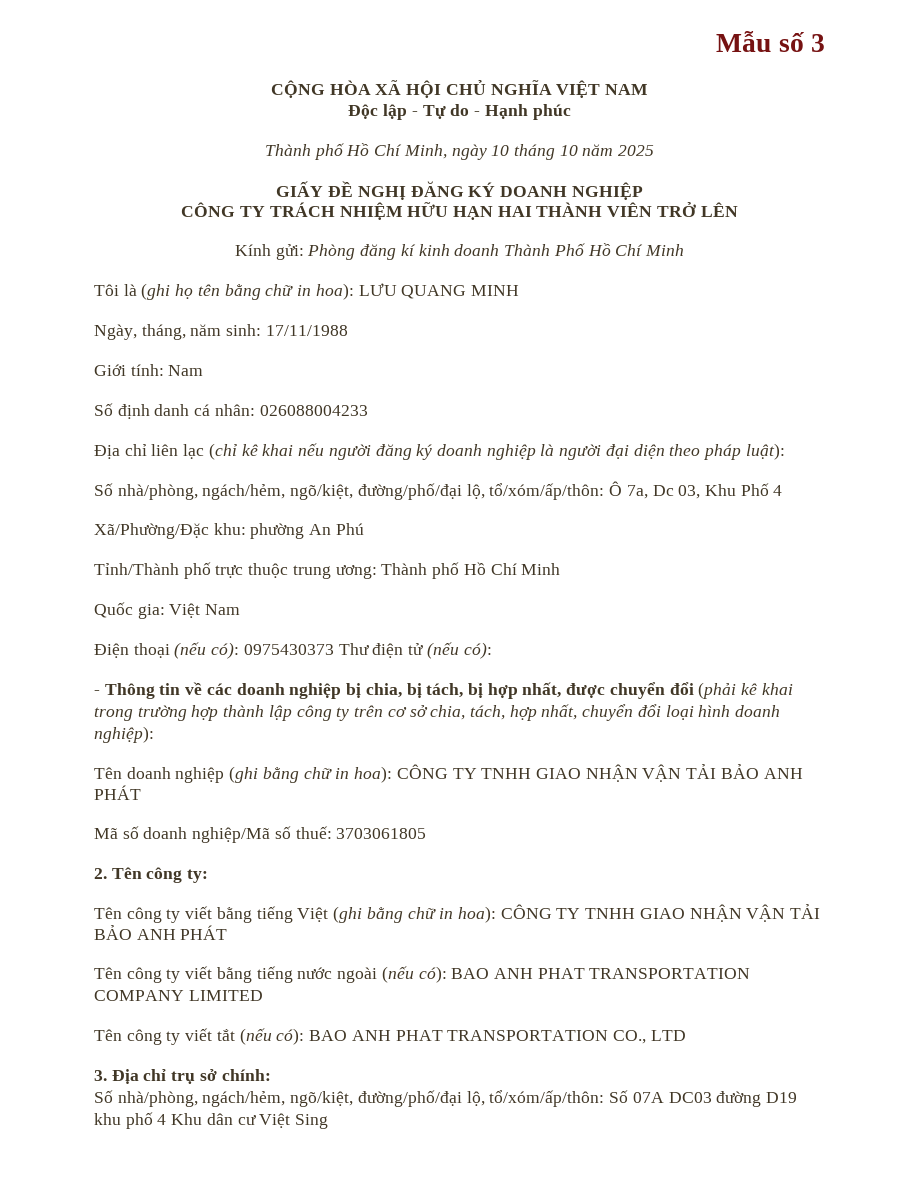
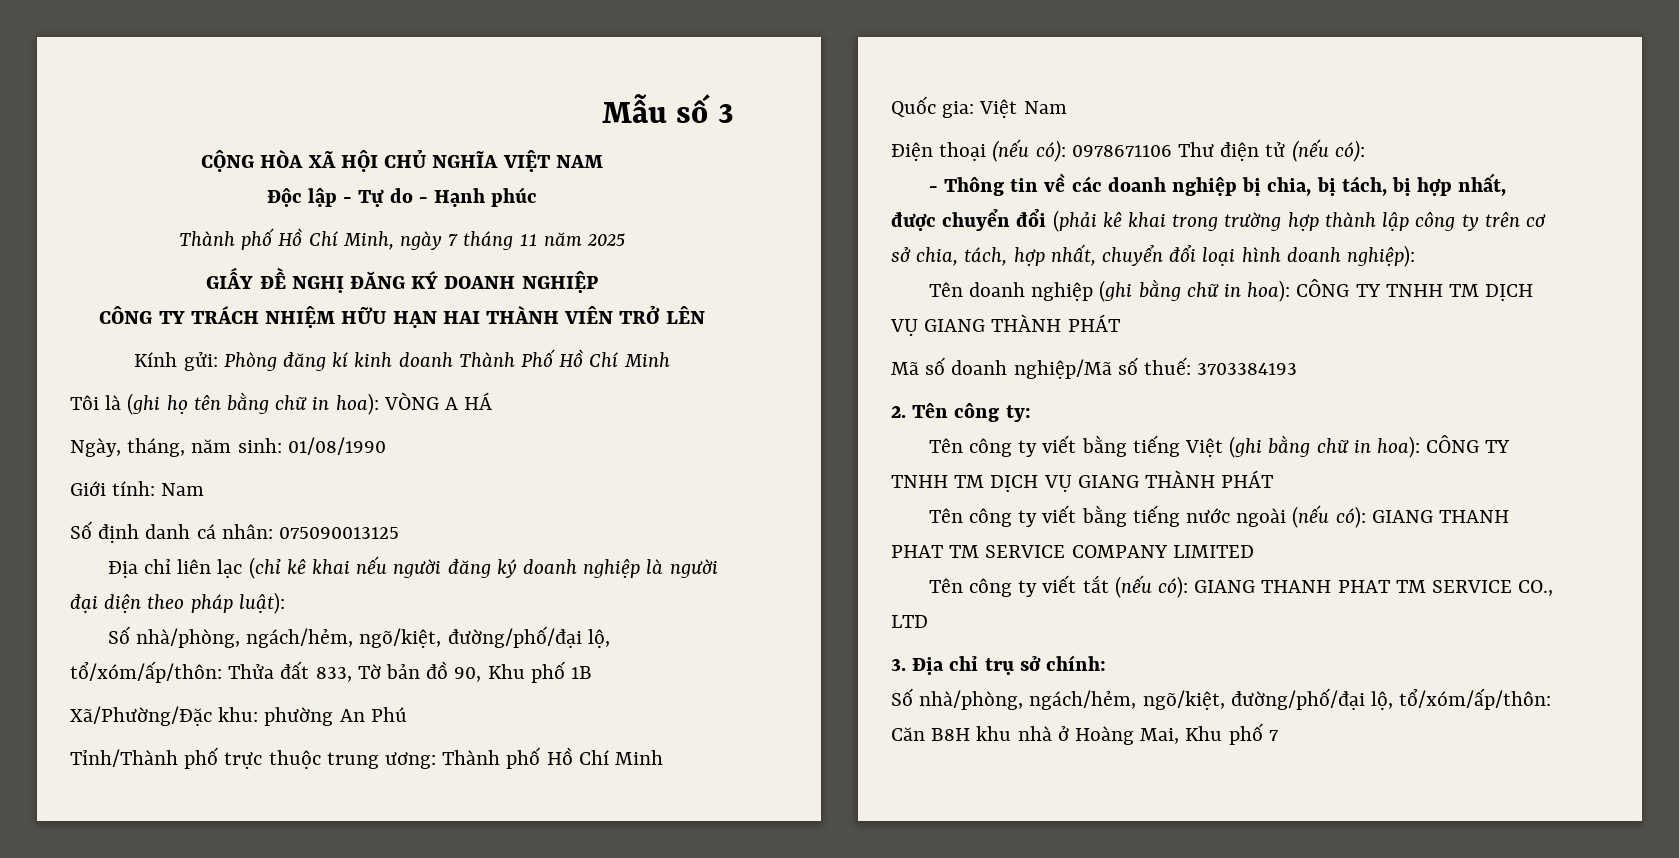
[491,144,578,160] 10 tháng 10 -> [448,231,538,250] 7 tháng 11
[358,283,519,299] LƯU QUANG MINH -> [383,392,493,410] VÒNG A HÁ
[265,325,348,336] 17/11/1988 -> [287,437,386,455] 01/08/1990
[259,405,368,416] 026088004233 -> [279,527,400,539] 075090013125
[609,481,783,499] Ô 7a, Dc 03, Khu Phố 4 -> [228,661,593,683] Thửa đất 833, Tờ bản đồ 90, Khu phố 1B
[243,644,334,655] 0975430373 -> [1071,145,1172,157] 0978671106
[535,764,803,782] GIAO NHẬN VẬN TẢI BẢO ANH -> [1448,284,1534,301] [890,314,1062,336] TM DỊCH VỤ GIANG THÀNH
[336,828,427,839] 3703061805 -> [1197,363,1298,375] 3703384193
[639,904,821,922] [94,925,176,940] GIAO NHẬN VẬN TẢI BẢO ANH -> [954,470,1216,492] TM DỊCH VỤ GIANG THÀNH
[451,968,751,979] BAO ANH PHAT TRANSPORTATION -> [1371,510,1509,523] [891,545,1066,558] GIANG THANH PHAT TM SERVICE
[309,1030,609,1041] BAO ANH PHAT TRANSPORTATION -> [1194,580,1512,593] GIANG THANH PHAT TM SERVICE
[609,1090,797,1107] [94,1112,329,1129] Số 07A DC03 đường D19 khu phố 4 Khu dân cư Việt Sing -> [891,723,1278,745] Căn B8H khu nhà ở Hoàng Mai, Khu phố 7

